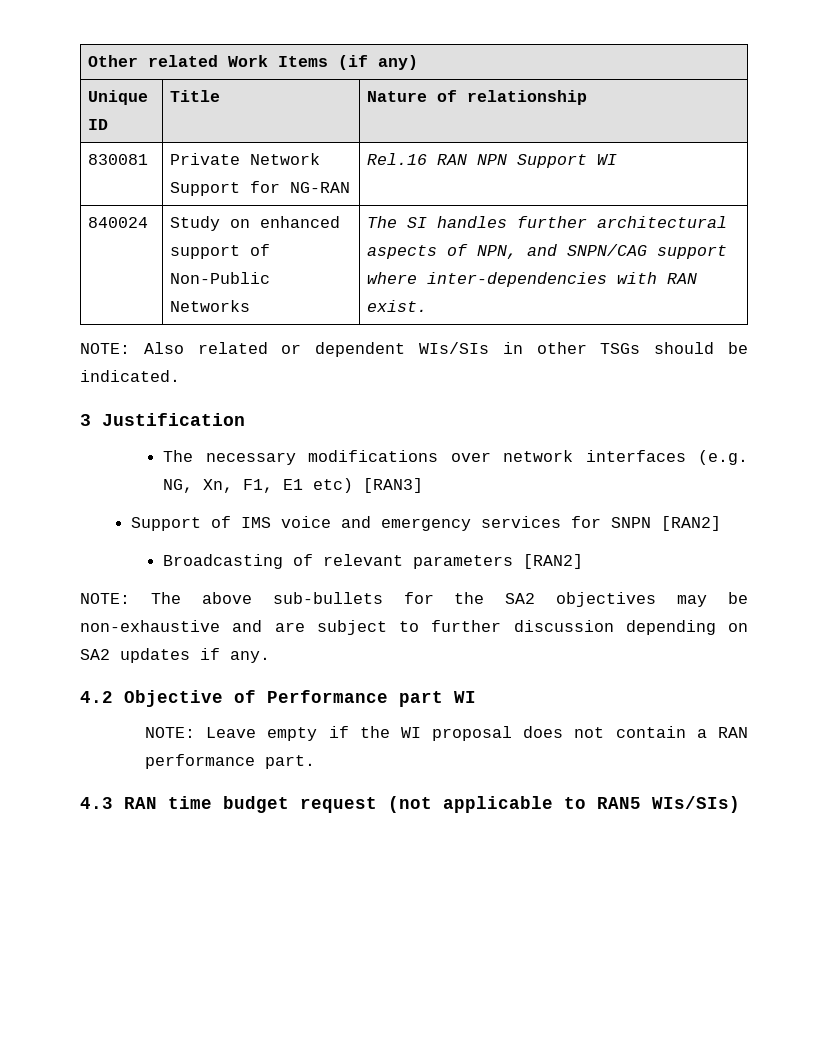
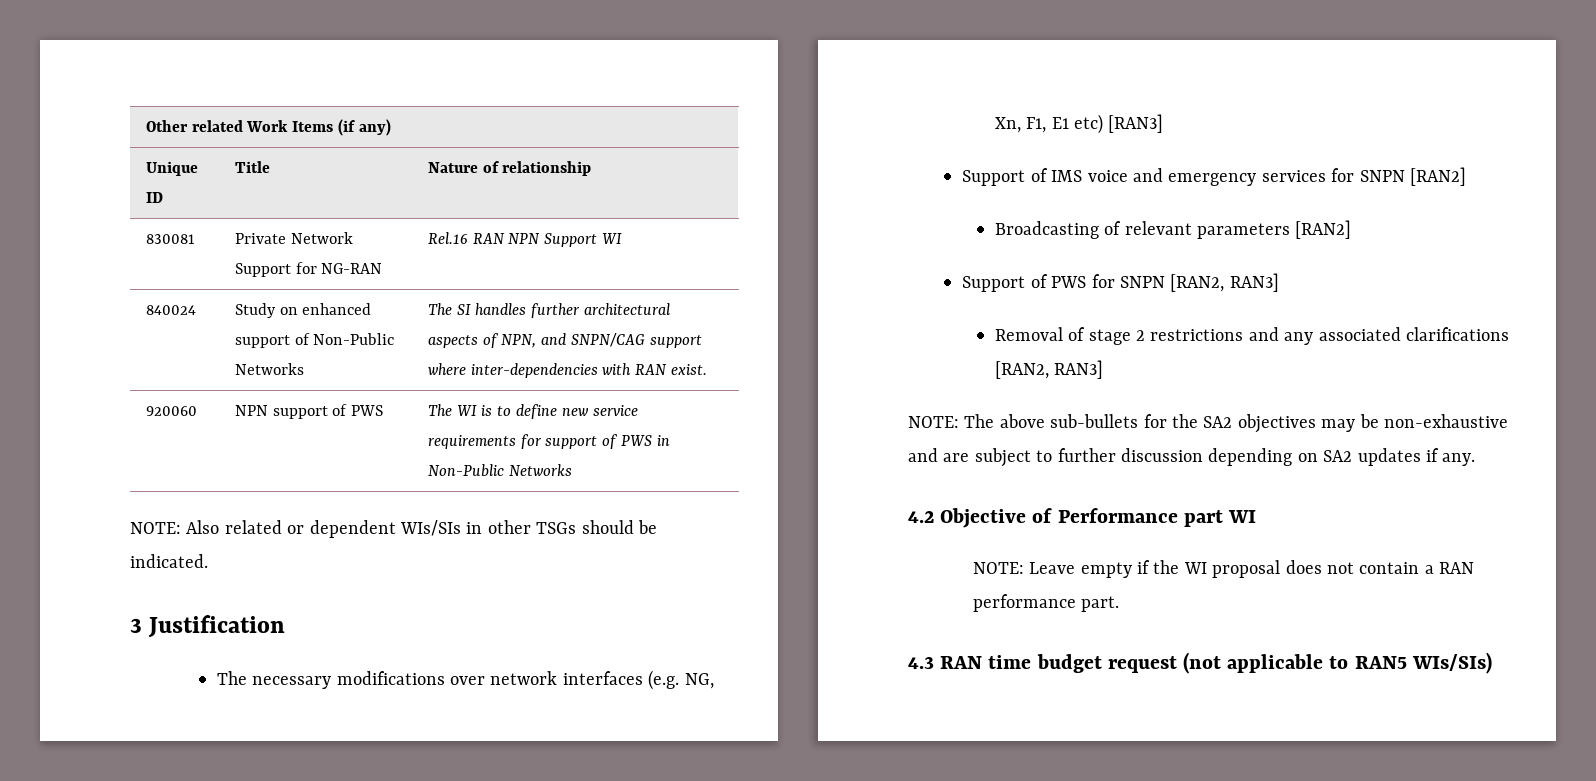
(427, 306) none -> [145,406,197,416] [234,404,384,419] [427,404,638,419] [427,434,670,449] [427,464,572,477] // 920060 | NPN support of PWS | The WI is to define new service requirements for support of PWS in Non-Public Networks
(584, 561) none -> [962,273,1279,292] [994,327,1509,345] [994,360,1104,379] // Support of PWS for SNPN [RAN2, RAN3] // Removal of stage 2 restrictions and any associated clarifications [RAN2, RAN3]

